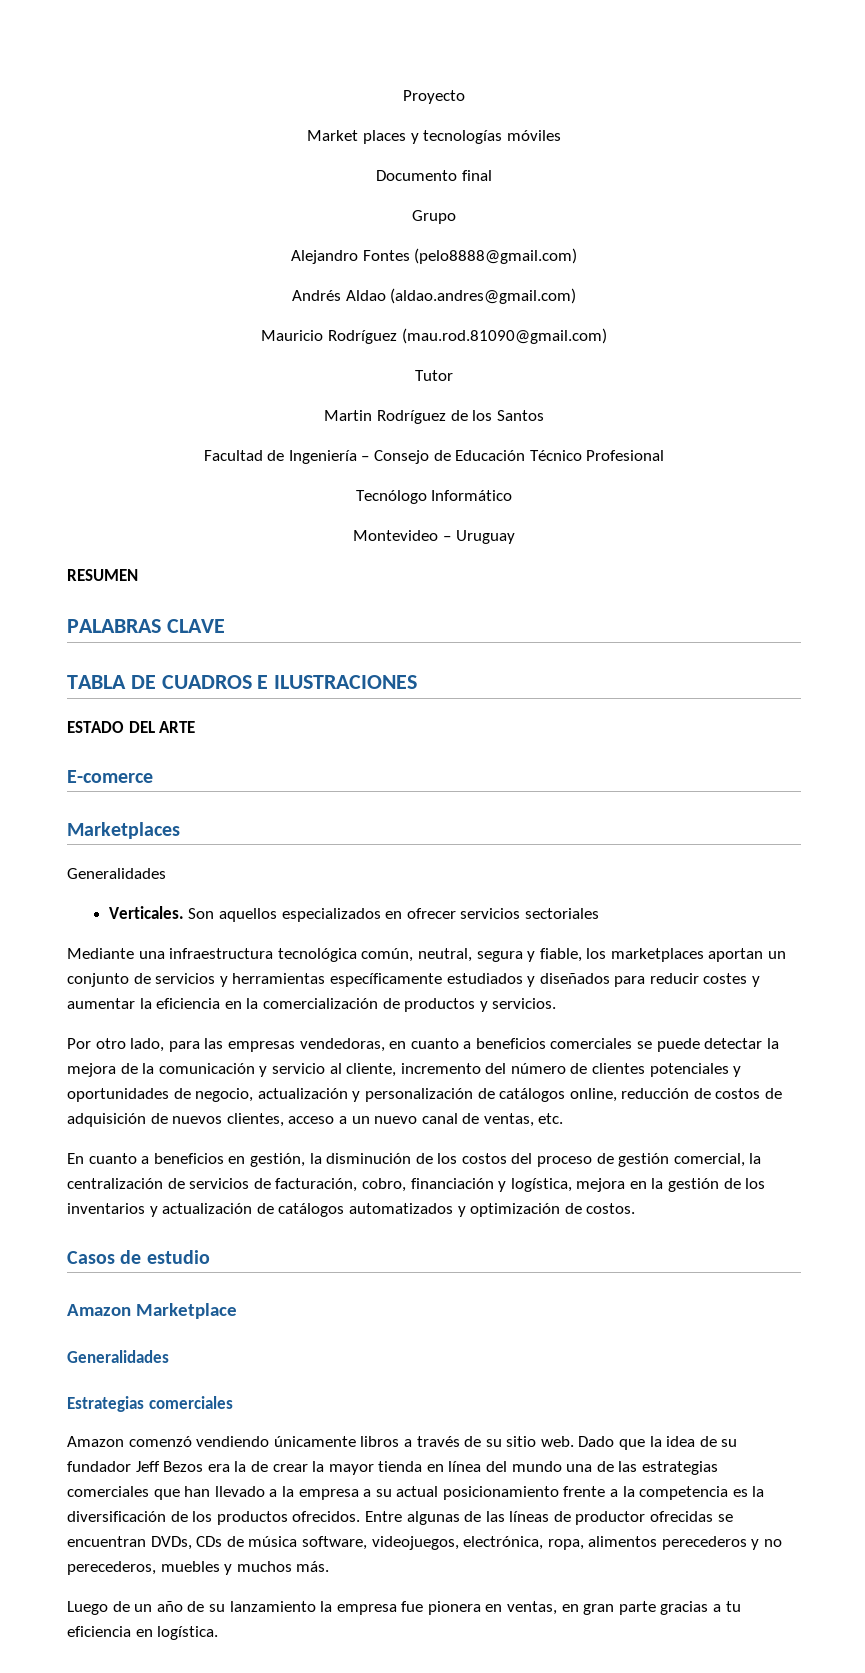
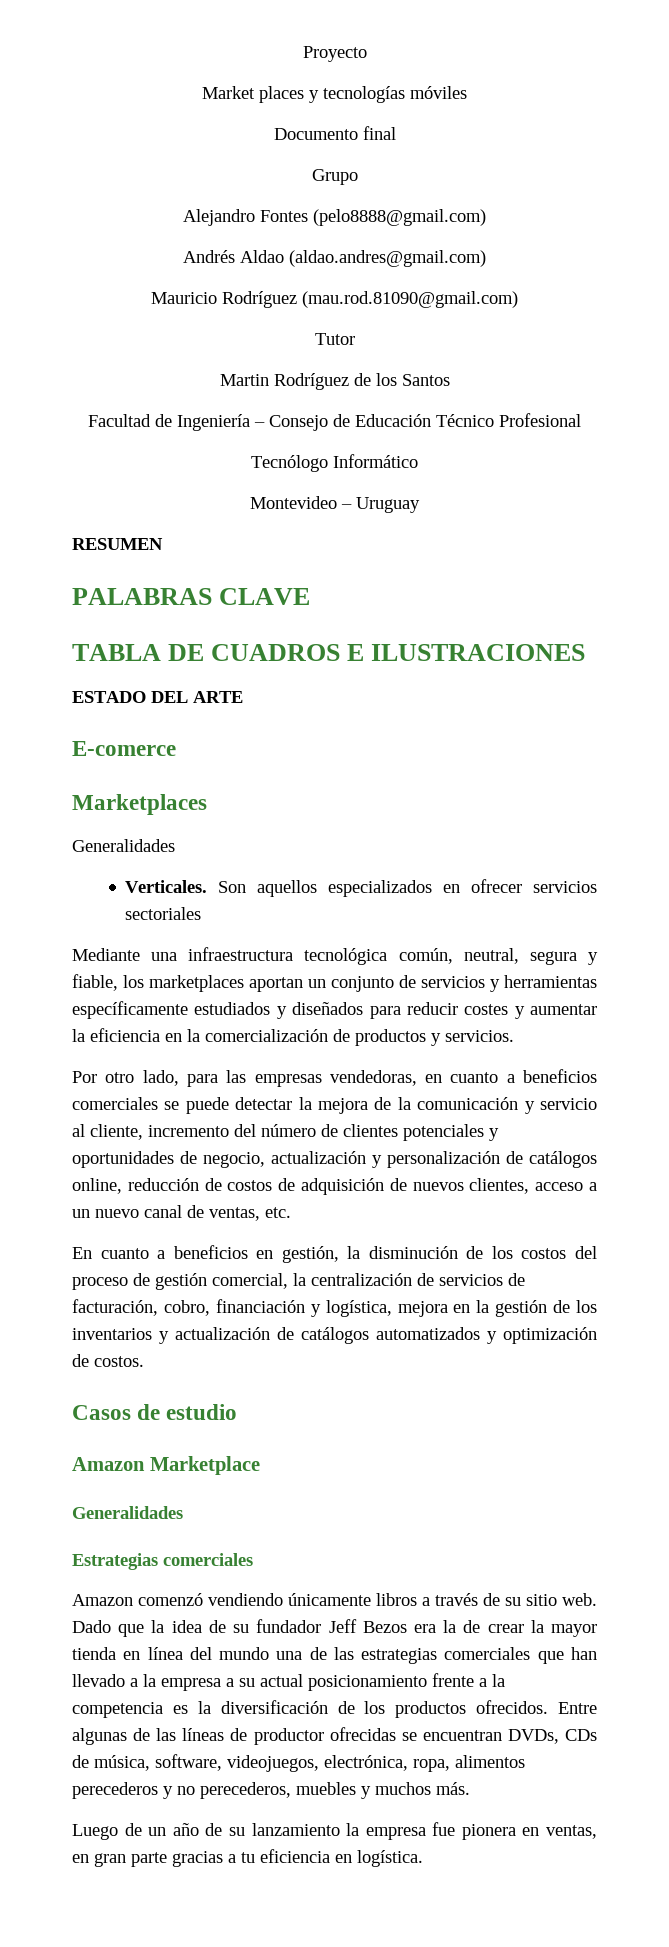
[248,1536,298,1547] música -> [94,1755,150,1771] música,

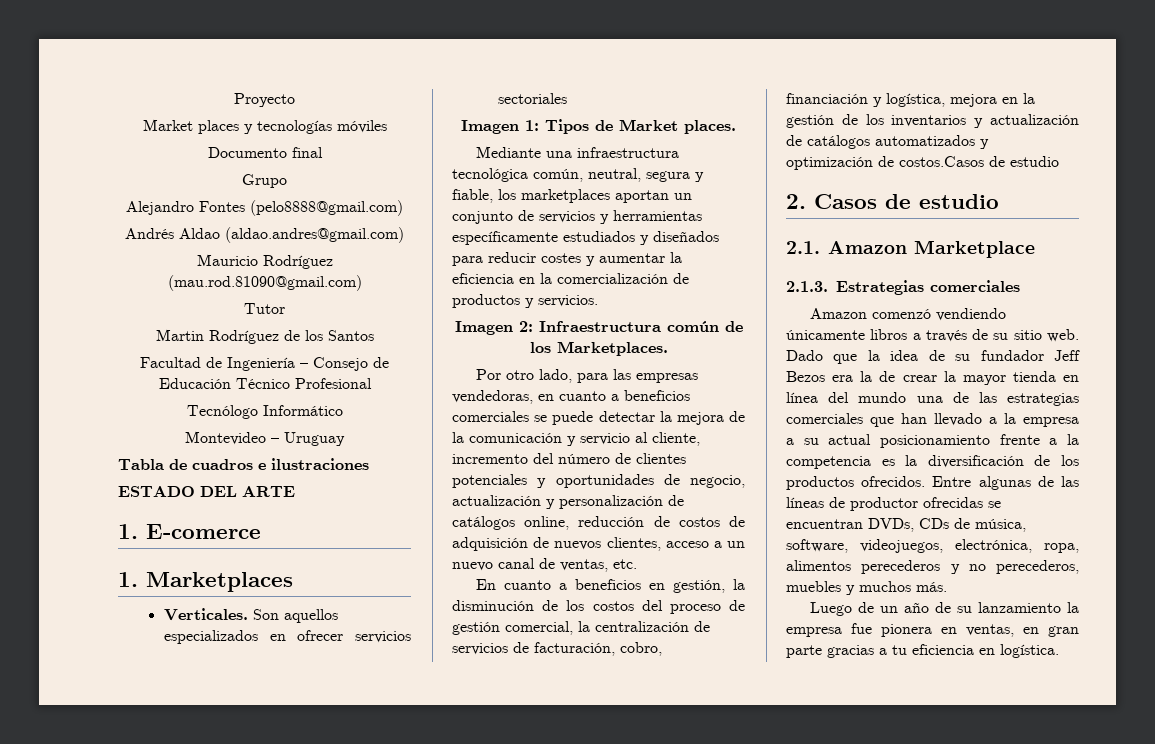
[72,538,163,550] [72,588,311,605] [72,644,586,661] RESUMEN // PALABRAS CLAVE // TABLA DE CUADROS E ILUSTRACIONES -> [118,458,369,470] Tabla de cuadros e ilustraciones
(243, 697) none -> [118,524,138,539] 1.
(176, 748) none -> [118,572,138,587] 1.
[72,839,175,852] // Generalidades -> (294, 582) none
(202, 913) none -> [461,119,736,134] // Imagen 1: Tipos de Market places.
(514, 1036) none -> [454,321,743,335] [529,341,668,356] // Imagen 2: Infraestructura común de los Marketplaces.
[94,1356,144,1367] costos. // -> [899,156,1059,167] [786,194,806,209] costos.Casos de estudio // 2.
(238, 1412) none -> [786,241,820,254] 2.1.
[72,1506,183,1519] Generalidades // -> [786,281,828,292] 2.1.3.

